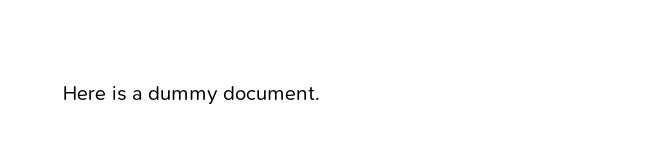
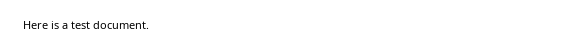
[147,86,218,105] dummy -> [71,21,90,29] test

